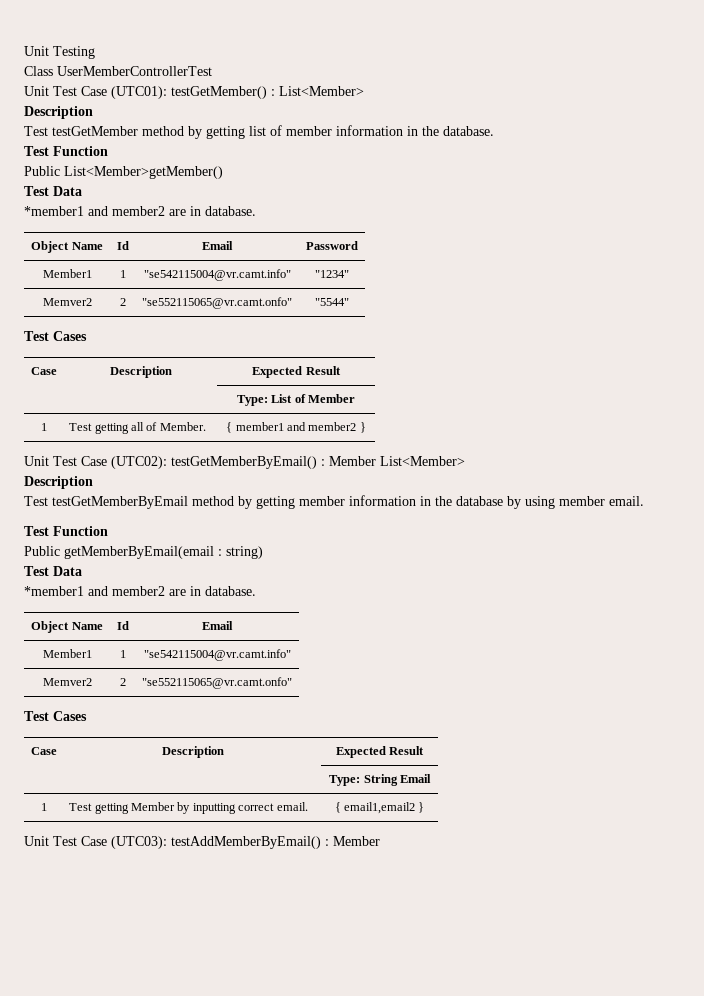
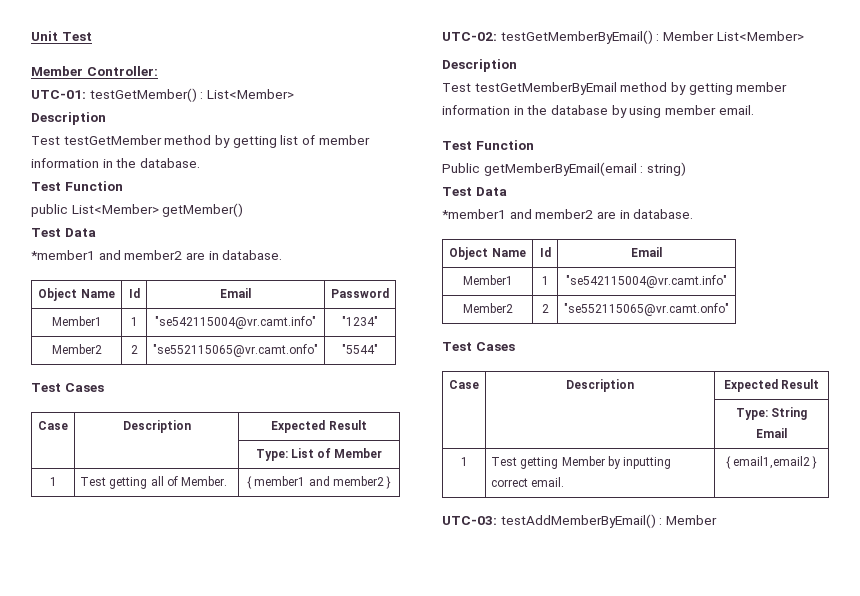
[24,46,95,59] [24,66,212,76] [24,86,167,99] Unit Testing // Class UserMemberControllerTest // Unit Test Case (UTC01): -> [31,31,92,41] [31,66,158,76] [31,90,86,99] Unit Test // Member Controller: // UTC-01:
[24,166,223,179] Public List<Member>getMember() -> [31,203,244,217] public List<Member> getMember()
[42,298,92,306] Memver2 -> [51,344,102,354] Member2
[24,456,167,469] Unit Test Case (UTC02): -> [442,32,497,41] UTC-02:
[42,678,92,686] Memver2 -> [462,303,513,313] Member2
[24,836,167,849] Unit Test Case (UTC03): -> [442,516,497,525] UTC-03:

